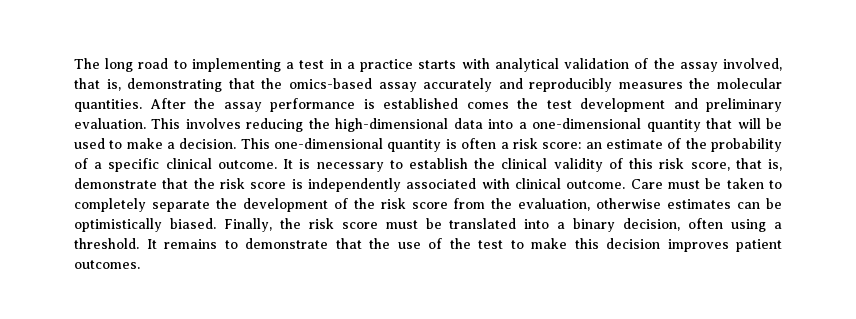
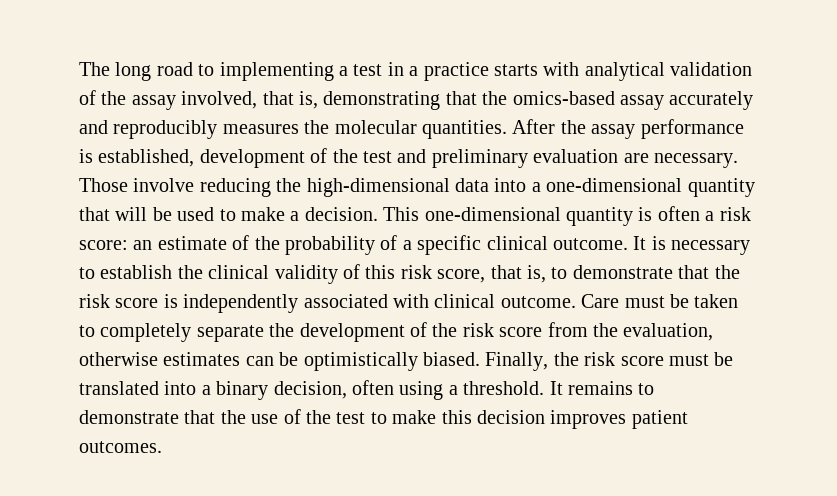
[383,98,665,112] established comes the test development -> [98,148,392,168] established, development of the test
[74,118,241,129] evaluation. This involves -> [533,149,738,168] [79,178,195,192] evaluation are necessary. Those involve
(782, 165) none -> [551,267,568,279] to

